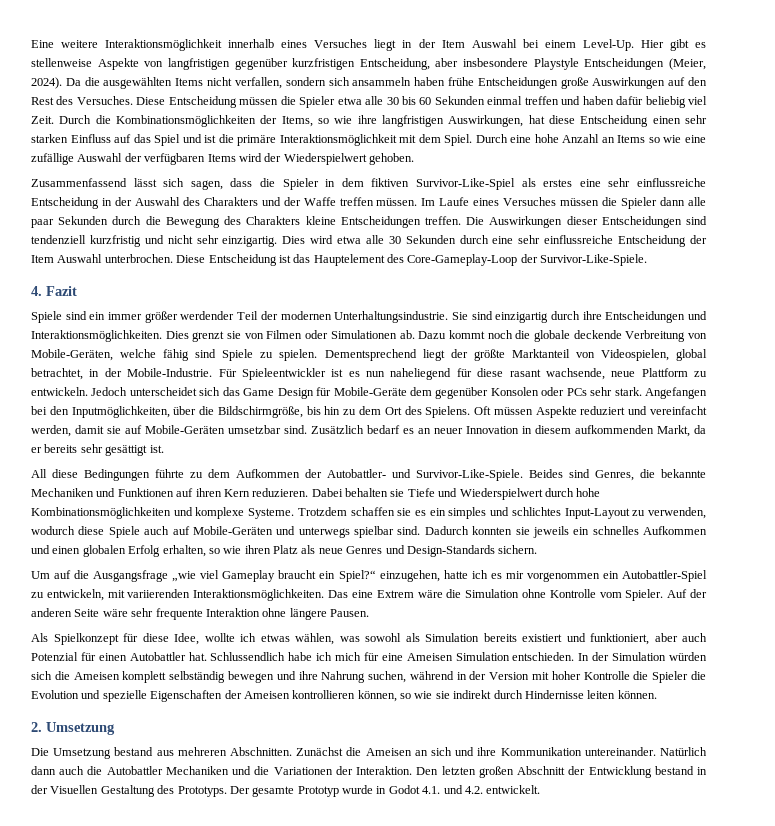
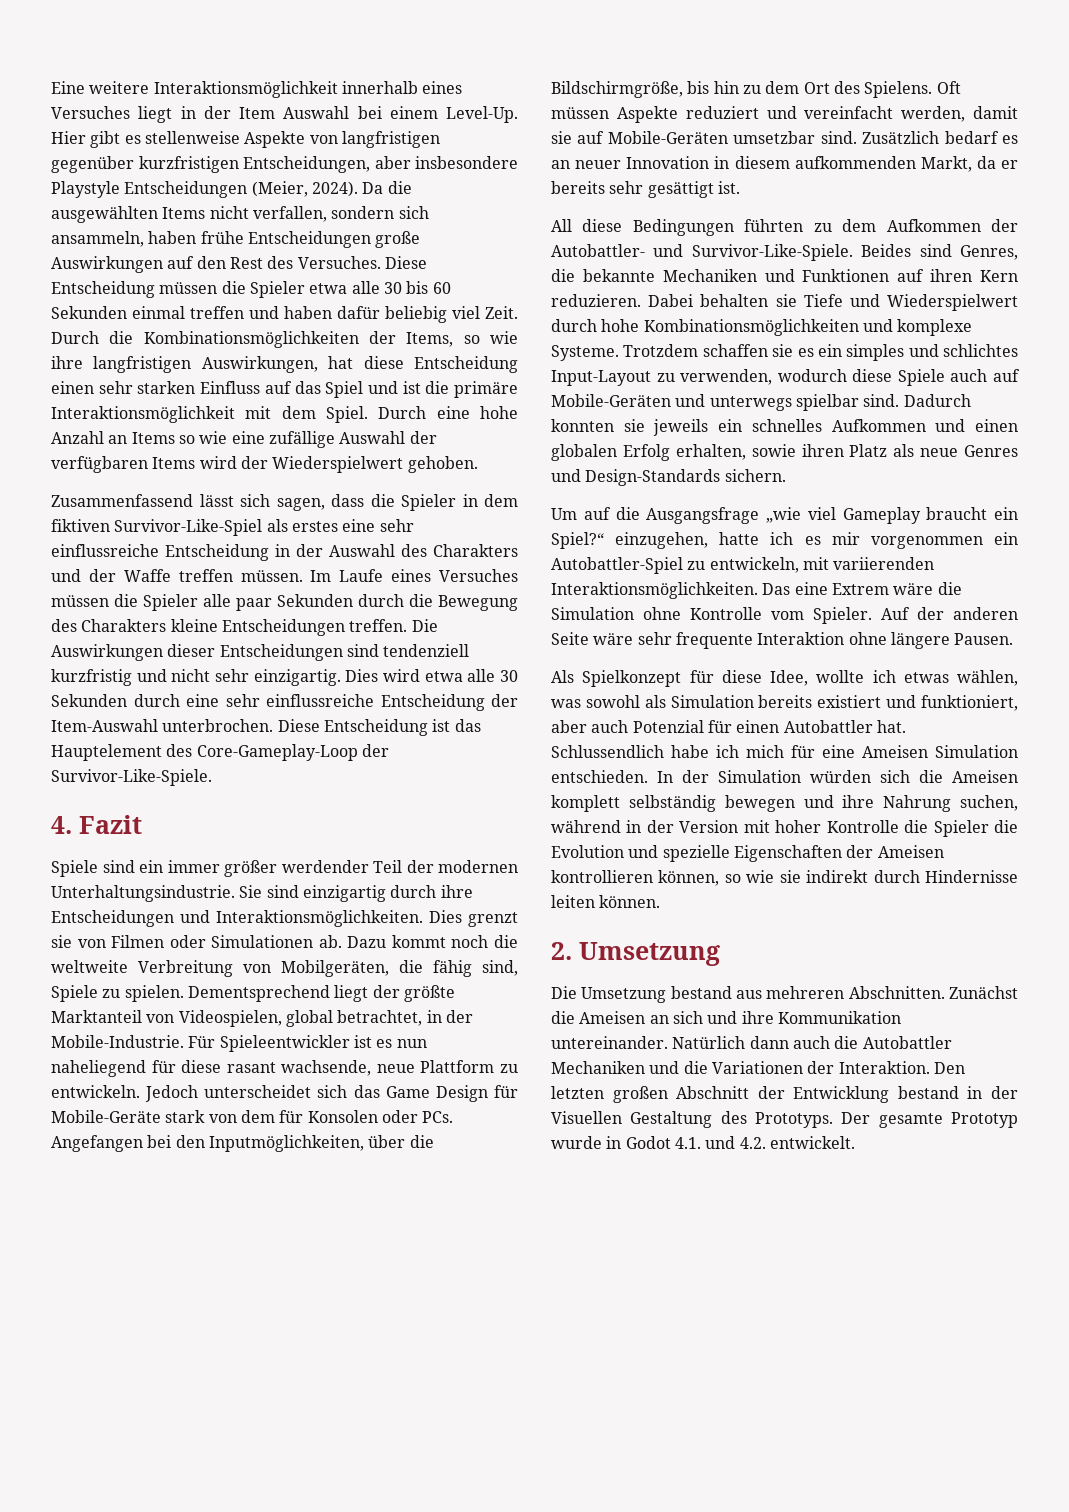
[359,58,430,70] Entscheidung, -> [243,156,370,173] Entscheidungen,
[352,77,412,86] ansammeln -> [51,231,144,247] ansammeln,
[660,197,686,206] dann -> (198, 602) none
[31,254,103,263] Item Auswahl -> [51,719,158,732] Item-Auswahl
[533,330,707,342] [31,349,217,361] globale deckende Verbreitung von Mobile-Geräten, welche fähig sind -> [51,960,518,977] weltweite Verbreitung von Mobilgeräten, die fähig sind,
[409,387,642,399] dem gegenüber Konsolen oder PCs sehr stark. -> [165,1110,454,1123] stark von dem für Konsolen oder PCs.
[155,469,184,478] führte -> [744,219,804,232] führten
[208,546,242,554] so wie -> [751,444,796,457] sowie

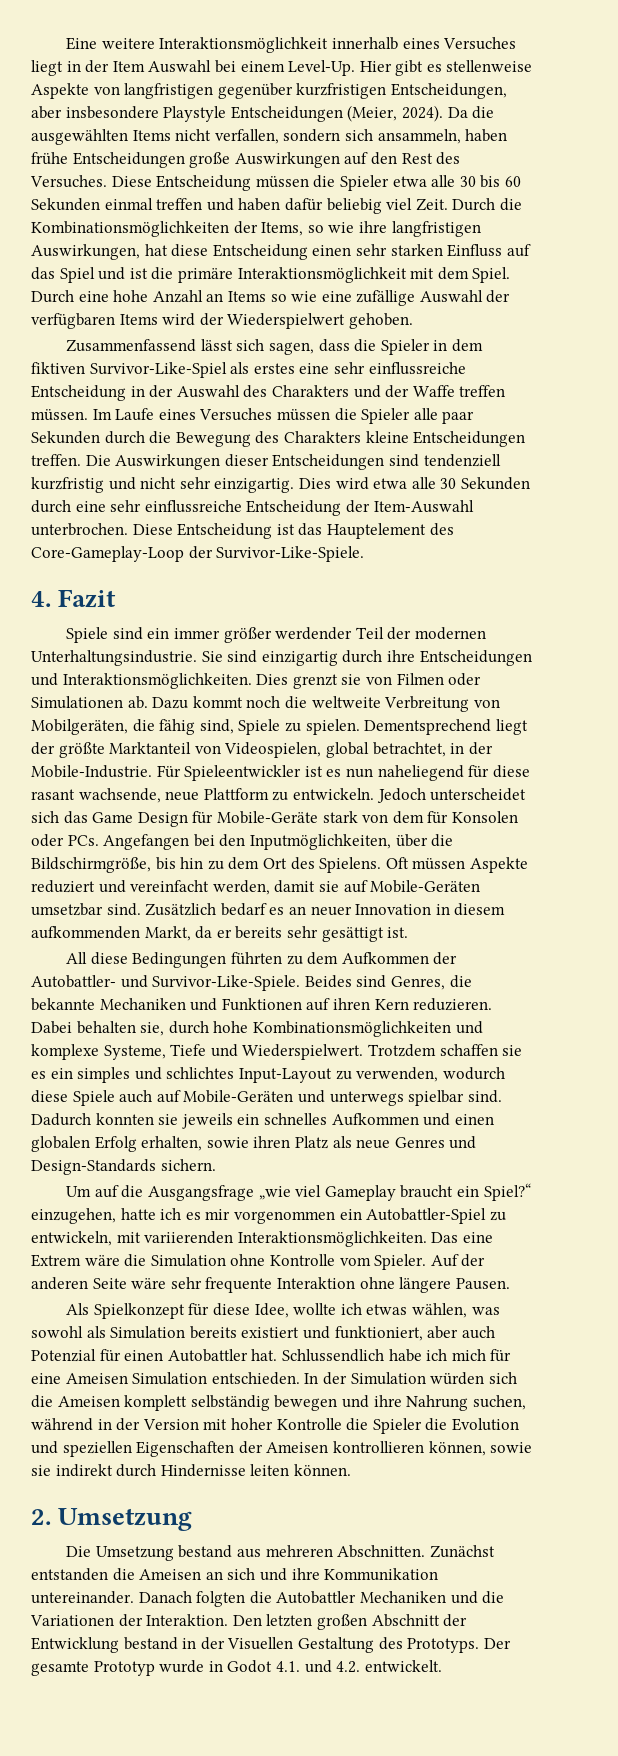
[775,294,1019,311] sie Tiefe und Wiederspielwert -> [140,1022,165,1036] sie,
[551,345,619,361] Systeme. -> [103,1044,364,1060] Systeme, Tiefe und Wiederspielwert.
[662,845,730,862] spezielle -> [62,1441,132,1457] speziellen
[724,870,775,883] so wie -> [490,1442,533,1453] sowie
(1018, 992) none -> [31,1568,108,1581] entstanden
[672,1036,830,1049] Natürlich dann auch -> [138,1591,246,1607] Danach folgten

